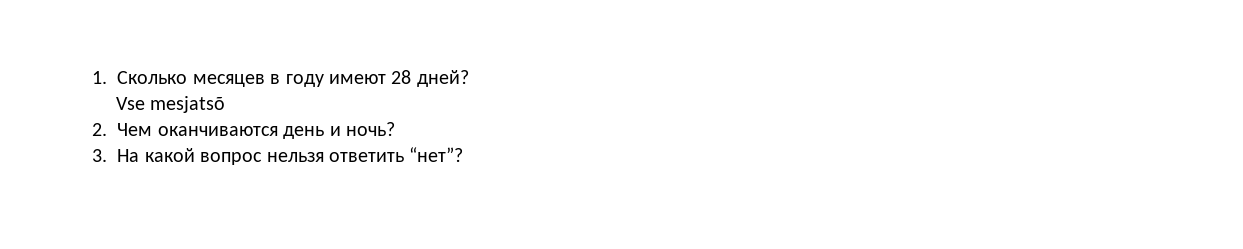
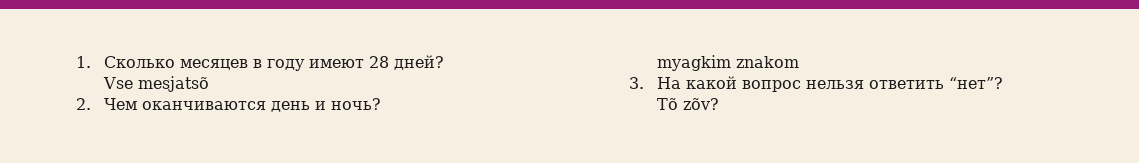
(396, 129) none -> [657,55,800,71] // myagkim znakom
(464, 154) none -> [657,98,720,110] // Tõ zõv?

